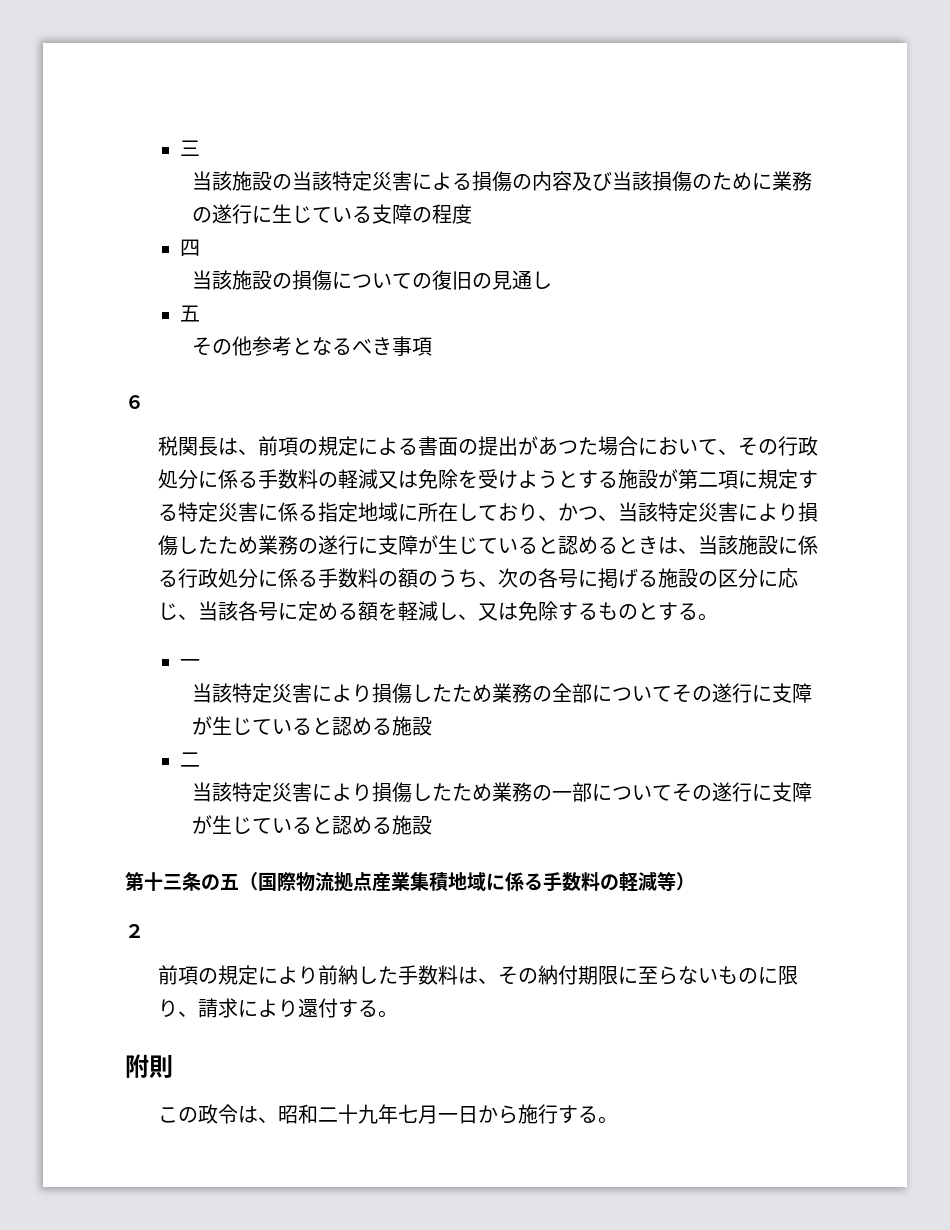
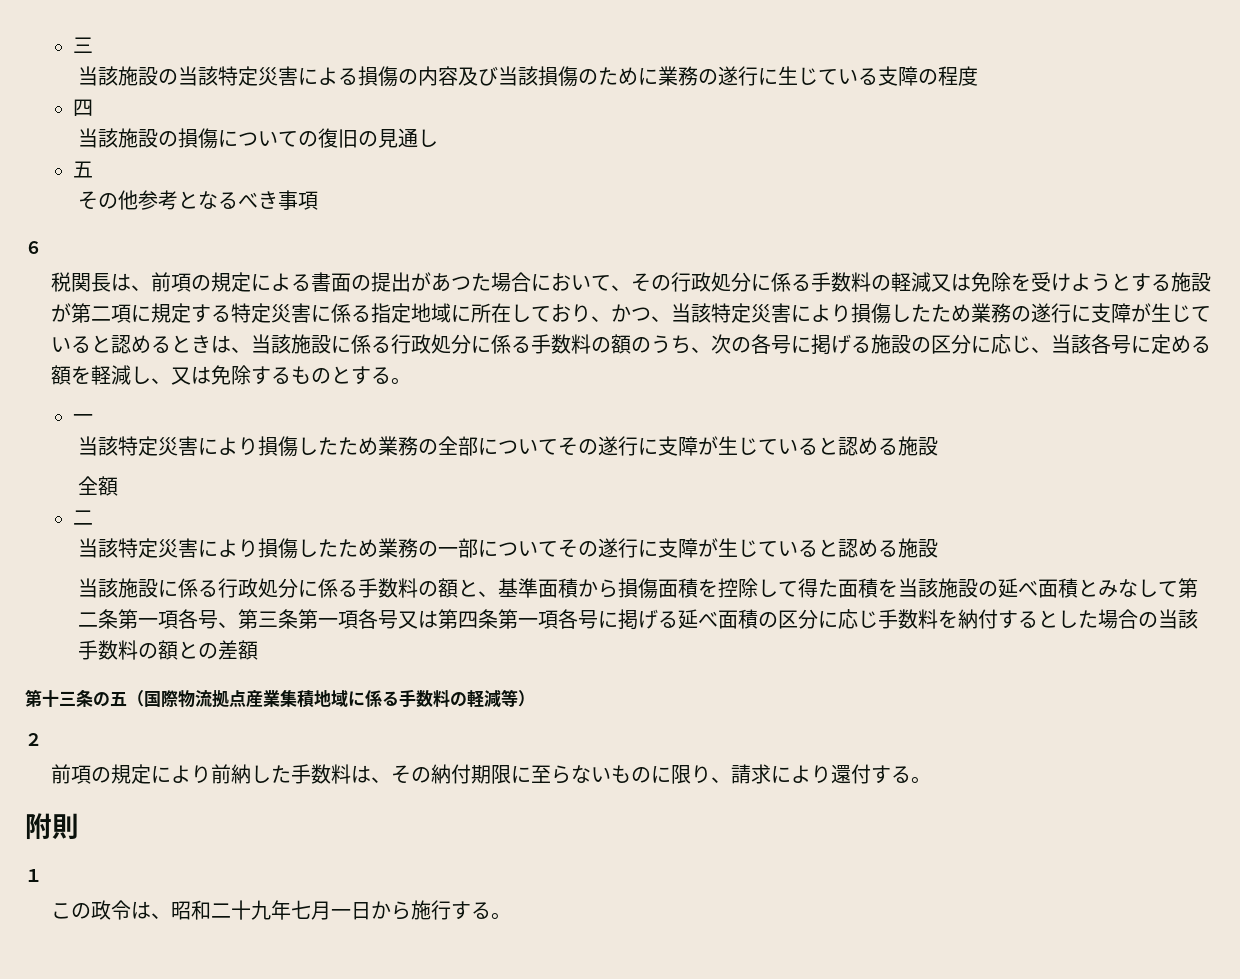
(432, 726) none -> [77,476,118,496] // 全額
(432, 825) none -> [77,578,1198,599] [77,609,1198,630] [77,640,258,660] // 当該施設に係る行政処分に係る手数料の額と、基準面積から損傷面積を控除して得た面積を当該施設の延べ面積とみなして第二条第一項各号、第三条第一項各号又は第四条第一項各号に掲げる延べ面積の区分に応じ手数料を納付するとした場合の当該手数料の額との差額
(173, 1066) none -> [25,869,42,882] // １

